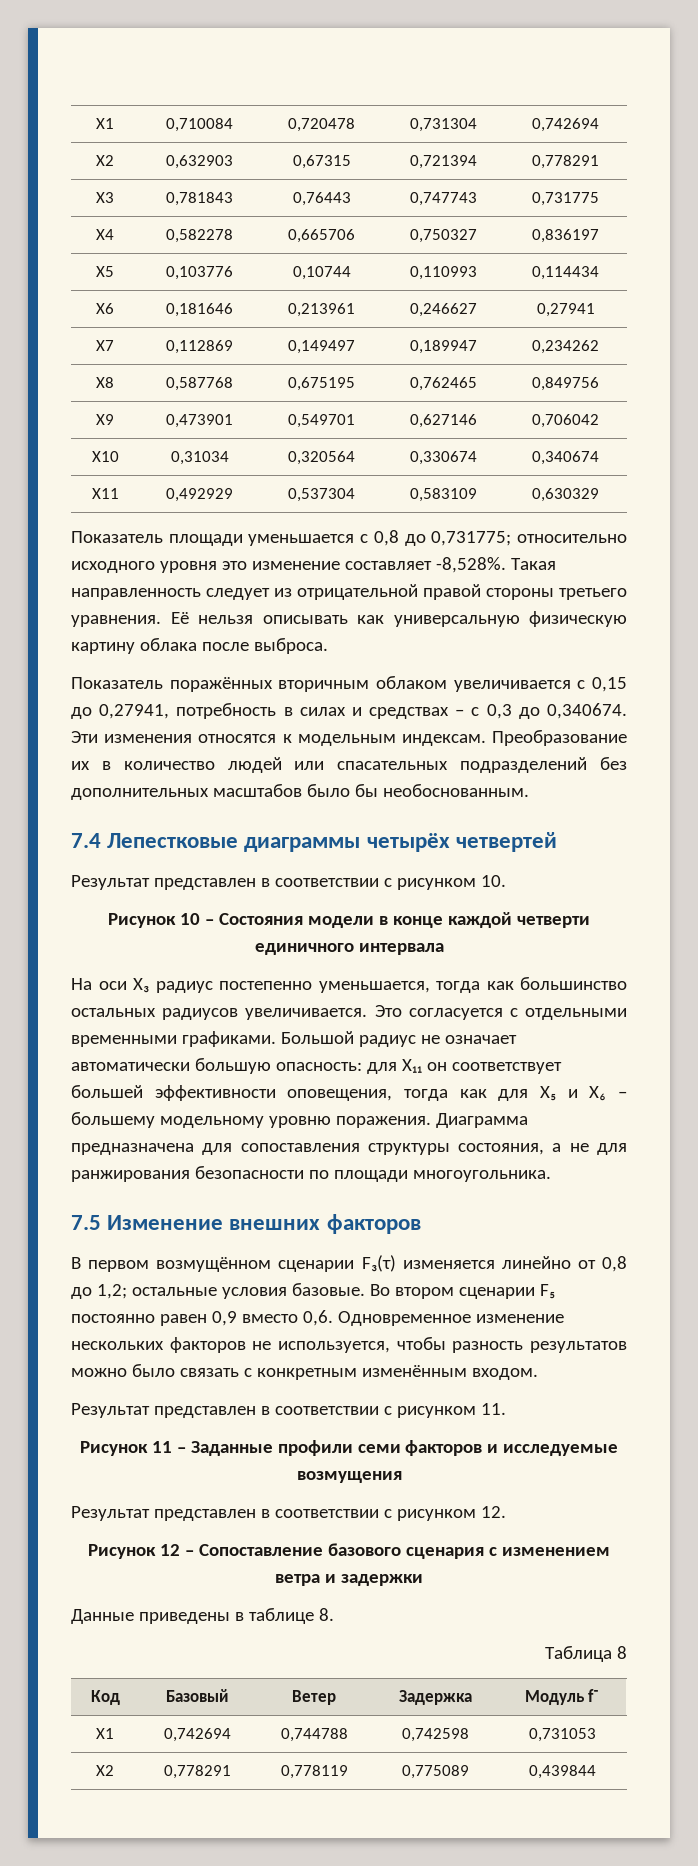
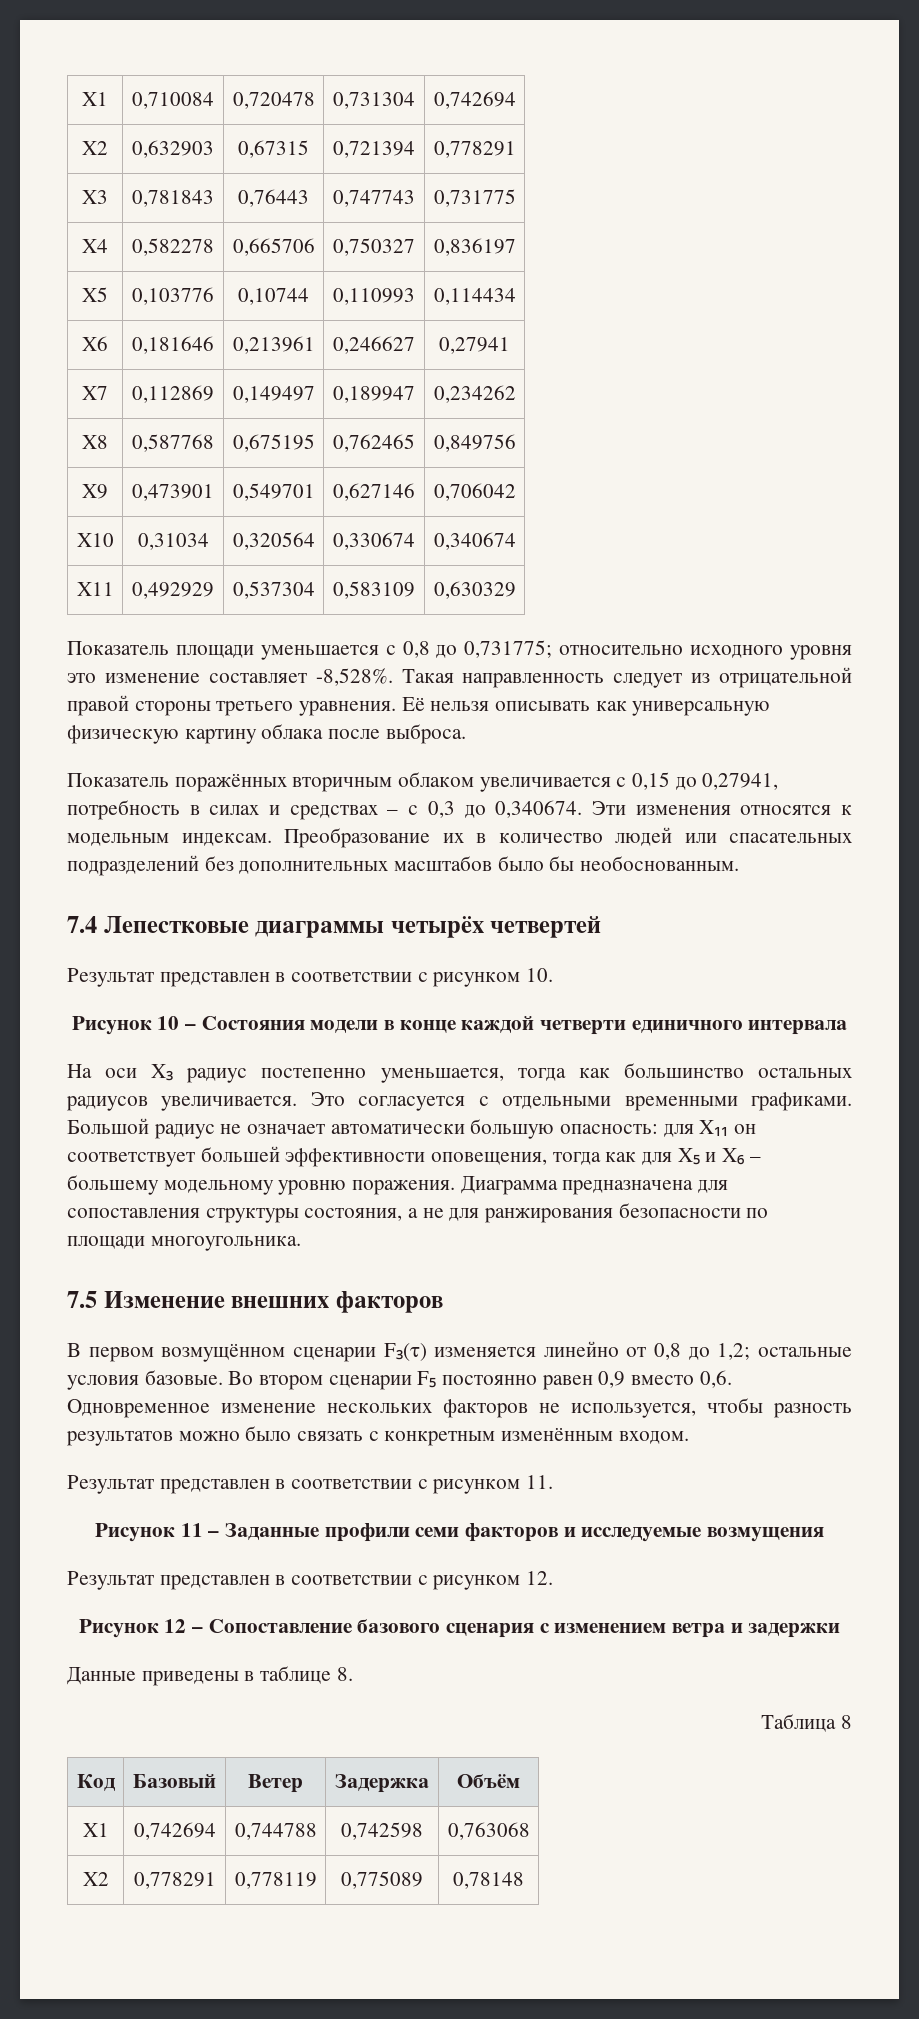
[524,1689,600,1705] Модуль f⁻ -> [457,1774,520,1788] Объём
[528,1728,596,1742] 0,731053 -> [447,1822,530,1840] 0,763068
[528,1765,596,1779] 0,439844 -> [453,1872,524,1889] 0,78148

